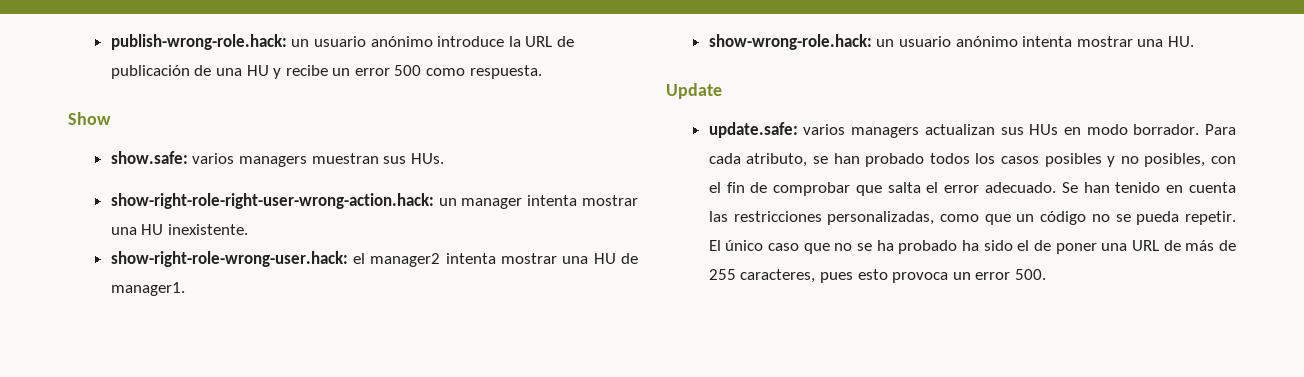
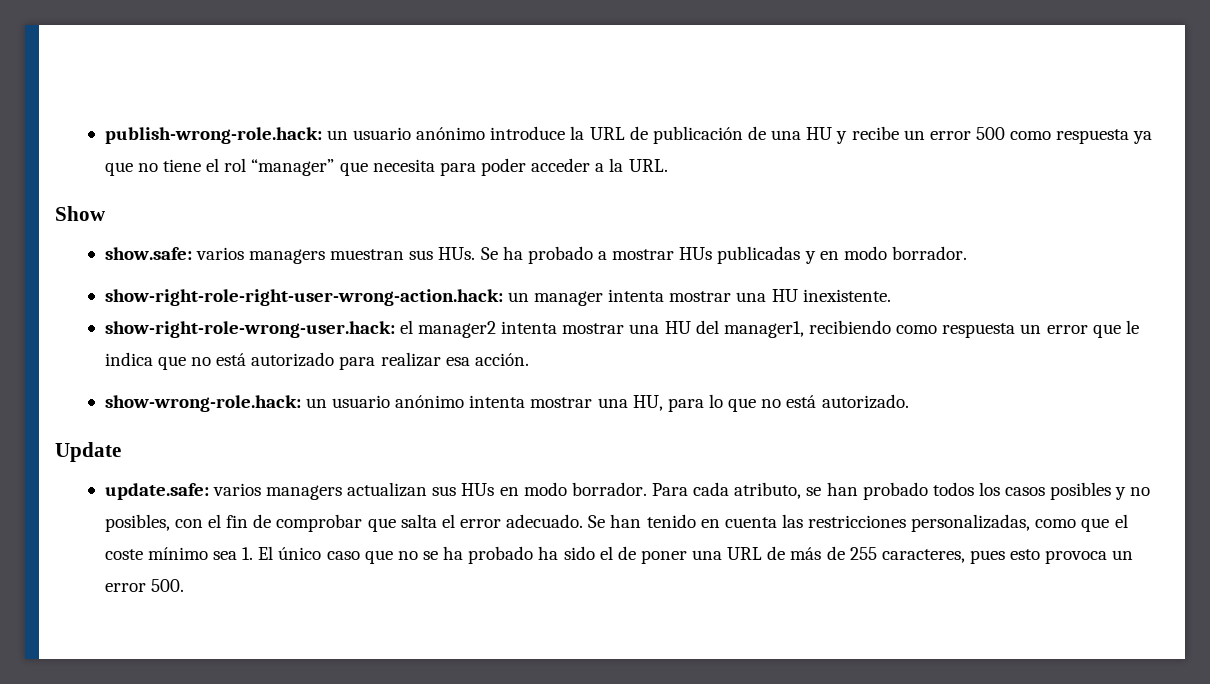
[469,65,542,79] respuesta. -> [1056,129,1153,144] [104,158,668,176] respuesta ya que no tiene el rol “manager” que necesita para poder acceder a la URL.
(444, 158) none -> [480,246,967,264] Se ha probado a mostrar HUs publicadas y en modo borrador.
[621,253,638,264] [110,282,185,296] de manager1. -> [695,320,1139,338] [104,352,529,370] del manager1, recibiendo como respuesta un error que le indica que no está autorizado para realizar esa acción.
[1167,36,1194,47] HU. -> [632,394,909,412] HU, para lo que no está autorizado.
[1016,211,1237,225] un código no se pueda repetir. -> [1114,514,1128,528] [104,547,254,560] el coste mínimo sea 1.

